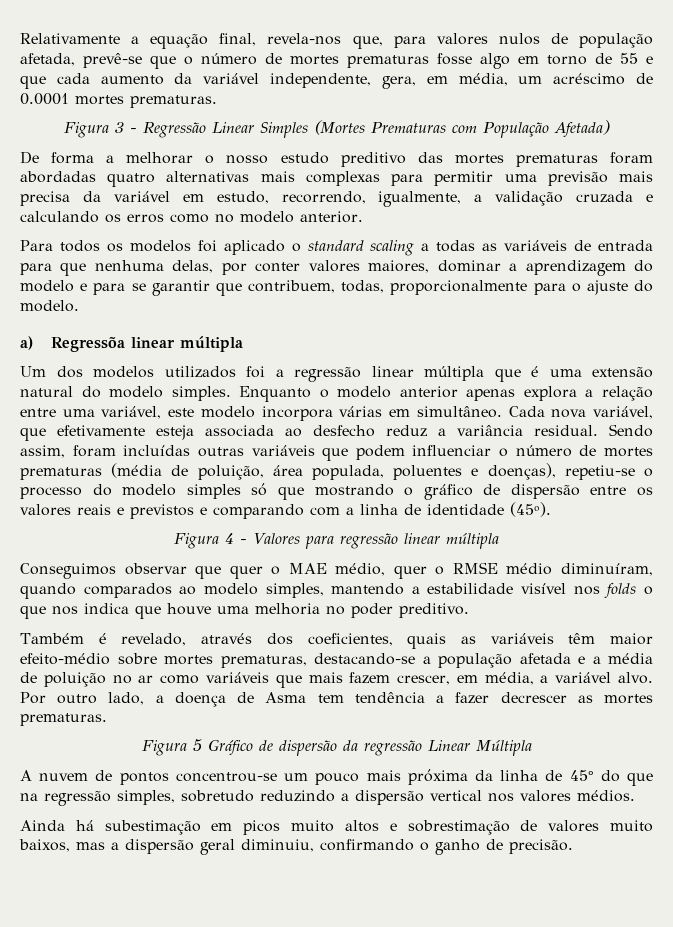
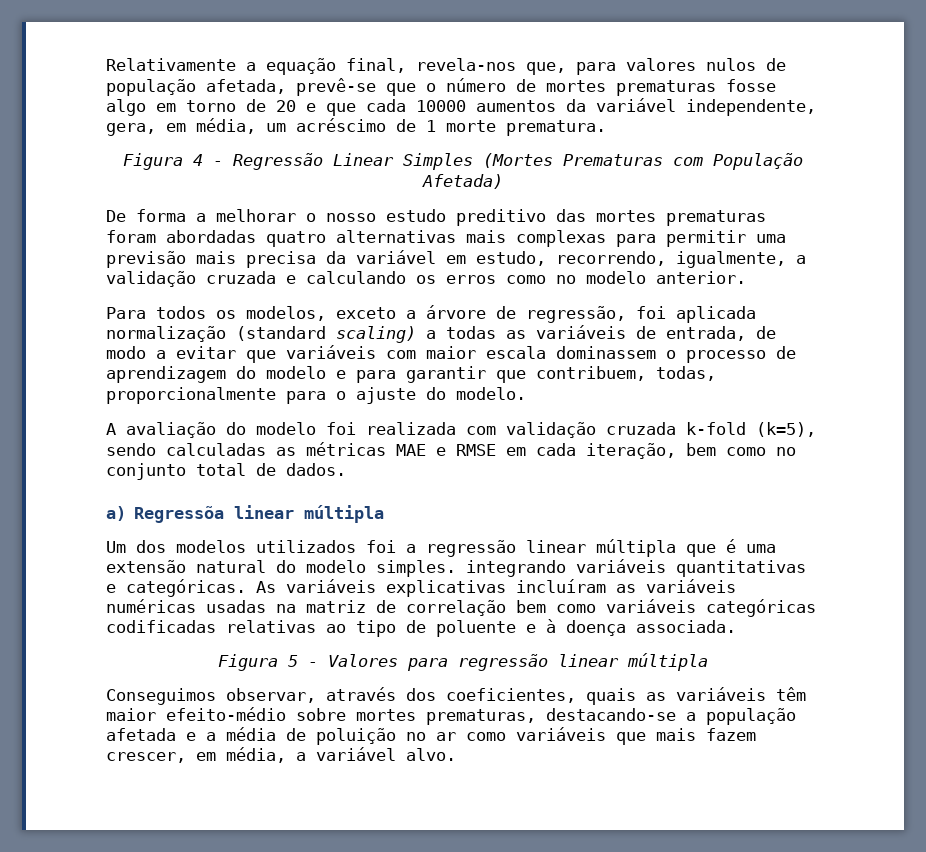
[620,53,638,64] 55 -> [276,100,296,112] 20
[100,75,164,85] aumento -> [416,100,556,112] 10000 aumentos
[20,93,217,108] [64,122,124,138] 0.0001 mortes prematuras. // Figura 3 -> [426,120,606,136] [123,153,203,170] 1 morte prematura. // Figura 4
[129,240,415,256] modelos foi aplicado o standard scaling -> [246,305,756,323] [106,326,416,343] modelos, exceto a árvore de regressão, foi aplicada normalização (standard scaling)
[598,240,654,251] [20,260,518,276] entrada para que nenhuma delas, por conter valores maiores, dominar a -> [666,326,776,341] [106,345,796,363] entrada, de modo a evitar que variáveis com maior escala dominassem o processo de
[131,283,146,291] se -> (396, 376) none
(79, 306) none -> [106,422,816,438] [106,442,796,459] [106,463,346,480] // A avaliação do modelo foi realizada com validação cruzada k-fold (k=5), sendo calculadas as métricas MAE e RMSE em cada iteração, bem como no conjunto total de dados.
[239,386,653,402] [20,406,654,421] [20,424,653,441] [20,445,653,461] [20,463,653,480] [20,483,653,500] [20,502,551,519] [174,533,235,549] Enquanto o modelo anterior apenas explora a relação entre uma variável, este modelo incorpora várias em simultâneo. Cada nova variável, que efetivamente esteja associada ao desfecho reduz a variância residual. Sendo assim, foram incluídas outras variáveis que podem influenciar o número de mortes prematuras (média de poluição, área populada, poluentes e doenças), repetiu-se o processo do modelo simples só que mostrando o gráfico de dispersão entre os valores reais e previstos e comparando com a linha de identidade (45º). // Figura 4 -> [466,559,806,577] [106,579,736,597] [106,599,816,617] [106,619,736,637] [218,654,298,671] integrando variáveis quantitativas e categóricas. As variáveis explicativas incluíram as variáveis numéricas usadas na matriz de correlação bem como variáveis categóricas codificadas relativas ao tipo de poluente e à doença associada. // Figura 5
[124,562,653,579] [20,583,653,599] [20,603,469,619] [20,633,187,646] observar que quer o MAE médio, quer o RMSE médio diminuíram, quando comparados ao modelo simples, mantendo a estabilidade visível nos folds o que nos indica que houve uma melhoria no poder preditivo. // Também é revelado, -> [226,688,316,703] observar,
[20,692,653,707] [20,713,107,726] [141,739,532,756] [20,769,653,786] [20,790,635,806] [20,820,653,835] [19,839,573,855] Por outro lado, a doença de Asma tem tendência a fazer decrescer as mortes prematuras. // Figura 5 Gráfico de dispersão da regressão Linear Múltipla // A nuvem de pontos concentrou-se um pouco mais próxima da linha de 45° do que na regressão simples, sobretudo reduzindo a dispersão vertical nos valores médios. // Ainda há subestimação em picos muito altos e sobrestimação de valores muito baixos, mas a dispersão geral diminuiu, confirmando o ganho de precisão. -> (456, 754) none

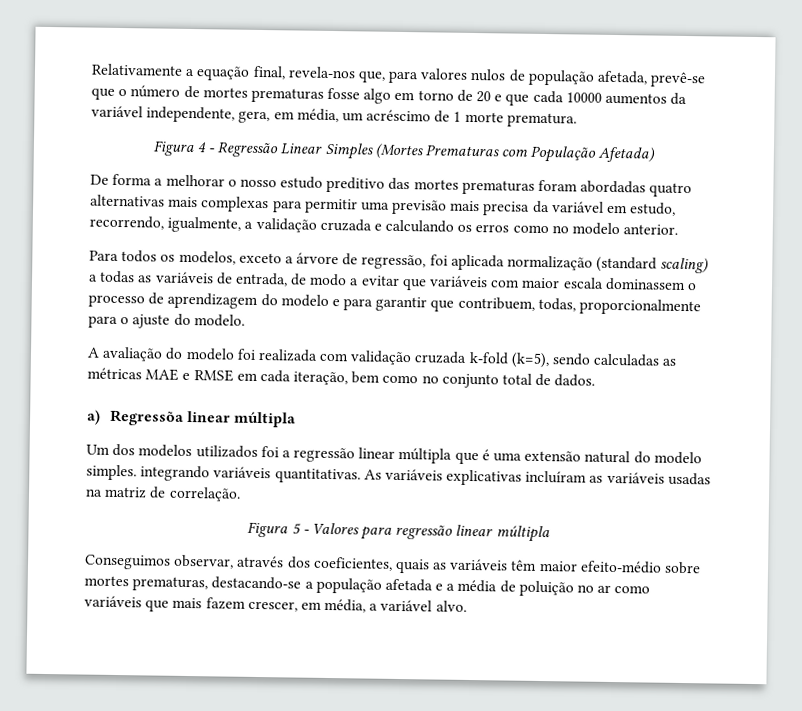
[676,560,806,577] [106,579,246,597] quantitativas e categóricas. -> [274,468,361,484] quantitativas.
[106,599,196,613] numéricas -> (665, 477) none
[406,599,816,617] [106,619,736,637] correlação bem como variáveis categóricas codificadas relativas ao tipo de poluente e à doença associada. -> [168,486,241,502] correlação.

